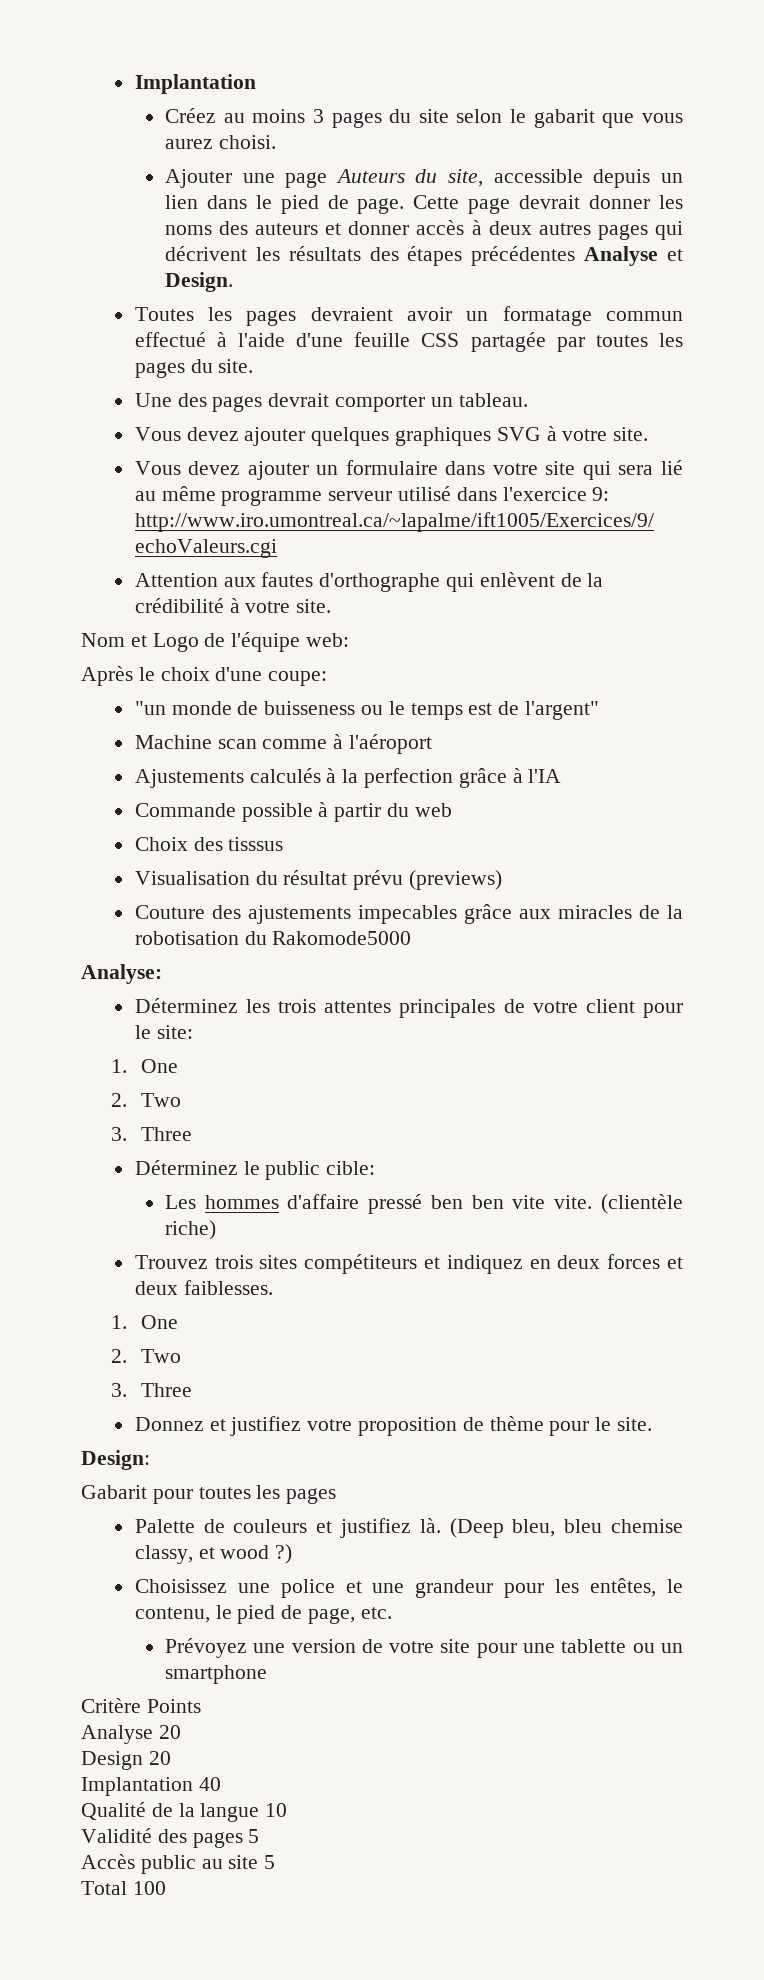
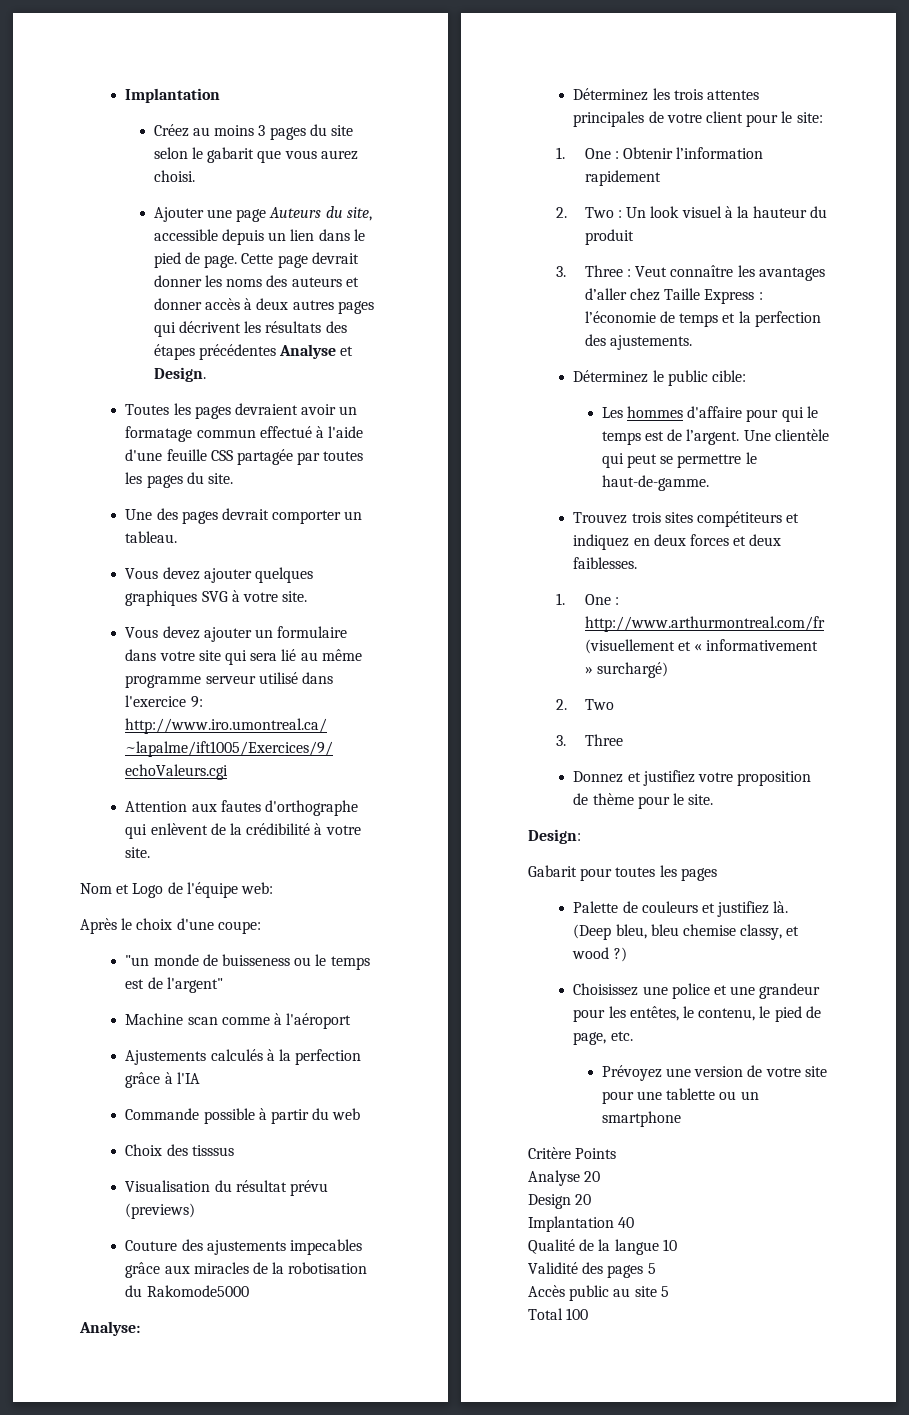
[111,1093,182,1107] [111,1127,193,1141] // 2. Two // 3. Three -> [614,147,764,159] [584,170,661,186] [556,206,828,218] [584,229,634,245] [556,265,825,281] [584,288,763,304] [584,311,821,327] [584,334,692,350] : Obtenir l’information rapidement // 2. Two : Un look visuel à la hauteur du produit // 3. Three : Veut connaître les avantages d’aller chez Taille Express : l’économie de temps et la perfection des ajustements.
[368,1194,684,1214] [164,1220,216,1240] pressé ben ben vite vite. (clientèle riche) -> [746,406,818,422] [601,429,829,445] [601,452,757,468] [601,475,709,491] pour qui le temps est de l’argent. Une clientèle qui peut se permettre le haut-de-gamme.
(179, 1322) none -> [614,597,619,605] [584,616,825,632] [584,639,819,654] [584,662,668,678] : http://www.arthurmontreal.com/fr (visuellement et « informativement » surchargé)

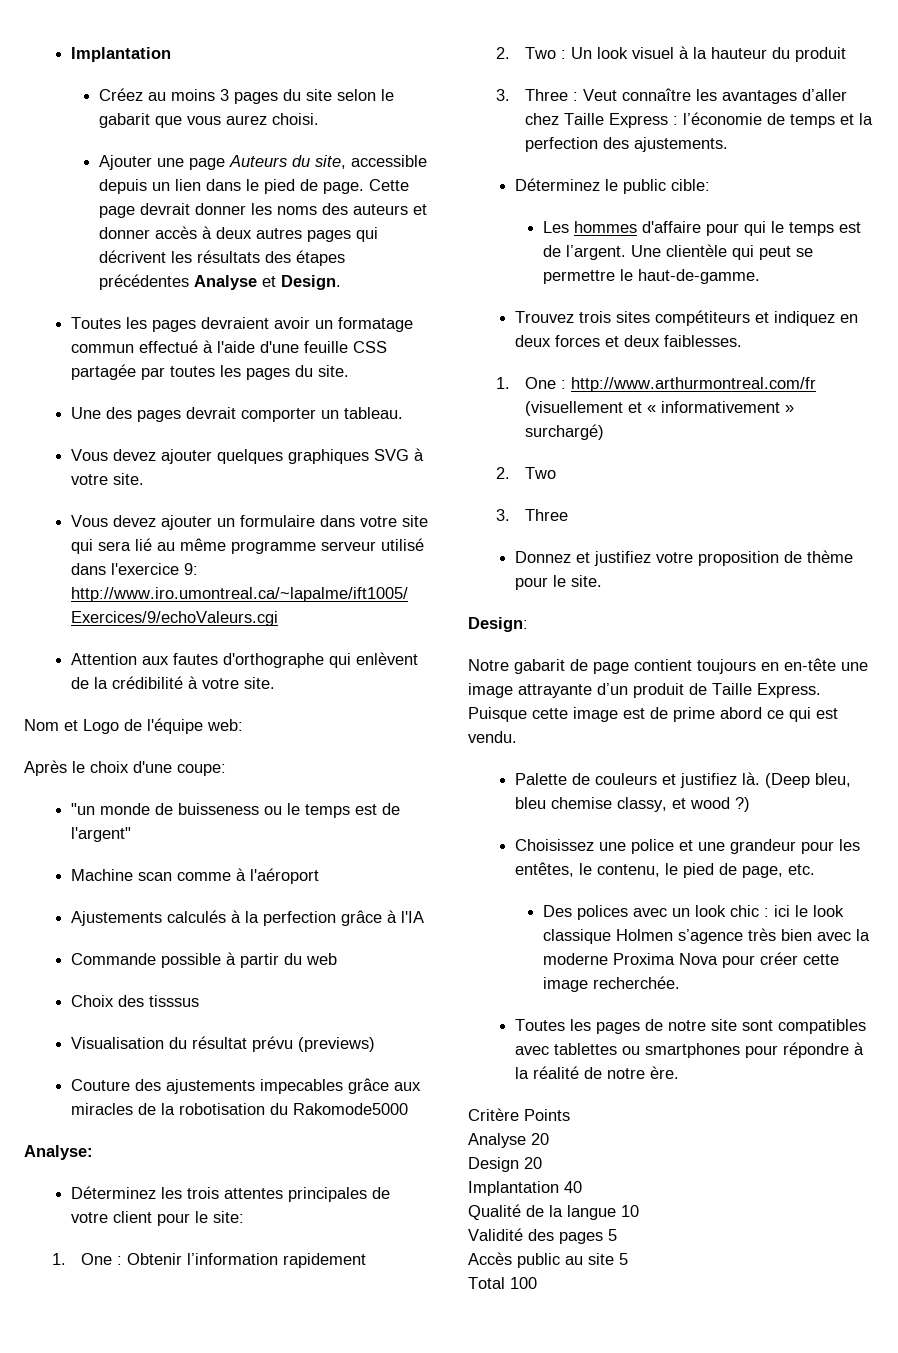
[528,865,717,881] Gabarit pour toutes les pages -> [468,658,868,674] [468,683,821,698] [468,707,838,722] [468,731,517,743] Notre gabarit de page contient toujours en en-tête une image attrayante d’un produit de Taille Express. Puisque cette image est de prime abord ce qui est vendu.
[601,1065,827,1081] [601,1088,759,1104] [601,1111,681,1127] Prévoyez une version de votre site pour une tablette ou un smartphone -> [543,905,845,920] [543,928,871,944] [543,952,840,968] [543,976,681,992] [514,1019,866,1034] [514,1042,864,1058] [514,1066,679,1079] Des polices avec un look chic : ici le look classique Holmen s’agence très bien avec la moderne Proxima Nova pour créer cette image recherchée. // Toutes les pages de notre site sont compatibles avec tablettes ou smartphones pour répondre à la réalité de notre ère.

